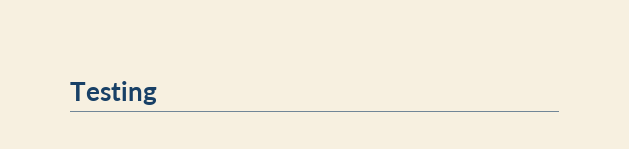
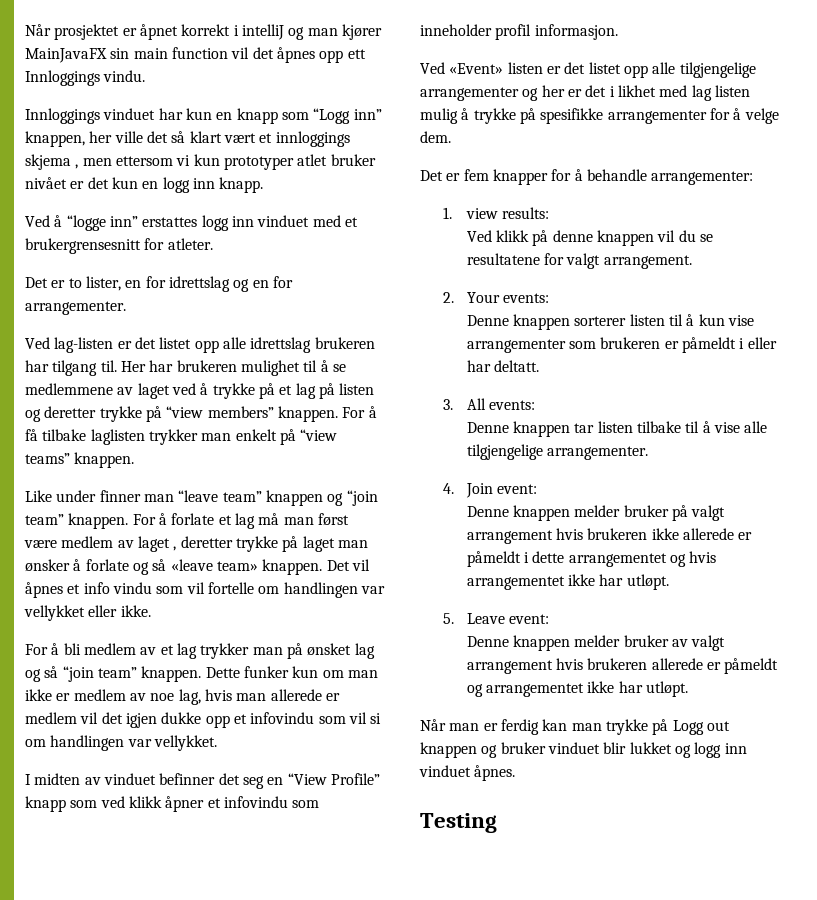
(70, 93) none -> [25,24,382,40] [25,47,366,63] [25,70,146,86] [25,108,382,124] [25,131,350,147] [25,154,376,170] [25,177,264,193] [25,215,358,231] [25,238,213,254] [25,276,293,292] [25,301,126,315] [25,337,375,353] [25,360,346,376] [25,383,375,399] [25,406,377,422] [25,429,338,445] [25,452,135,468] [25,490,378,506] [25,513,349,529] [24,536,368,552] [25,559,370,575] [25,582,385,598] [24,605,151,621] [25,643,375,659] [25,666,378,682] [25,689,340,705] [25,712,382,728] [25,735,217,751] [25,773,380,789] [25,796,320,812] [420,24,618,40] [420,62,756,78] [420,85,750,101] [420,108,779,124] [420,131,451,143] [420,169,754,185] [443,207,550,219] [466,230,714,246] [466,253,692,269] [443,292,550,303] [466,314,755,330] [466,337,777,353] [466,360,540,372] [443,398,536,410] [466,421,768,437] [466,444,649,460] [443,483,538,498] [466,505,726,521] [466,528,753,544] [466,551,717,567] [466,574,669,590] [443,613,550,624] [466,635,726,651] [466,658,779,674] [466,681,689,697] [420,719,730,735] [420,742,747,758] [419,765,516,781] Når prosjektet er åpnet korrekt i intelliJ og man kjører MainJavaFX sin main function vil det åpnes opp ett Innloggings vindu. // Innloggings vinduet har kun en knapp som “Logg inn” knappen, her ville det så klart vært et innloggings skjema , men ettersom vi kun prototyper atlet bruker nivået er det kun en logg inn knapp. // Ved å “logge inn” erstattes logg inn vinduet med et brukergrensesnitt for atleter. // Det er to lister, en for idrettslag og en for arrangementer. // Ved lag-listen er det listet opp alle idrettslag brukeren har tilgang til. Her har brukeren mulighet til å se medlemmene av laget ved å trykke på et lag på listen og deretter trykke på “view members” knappen. For å få tilbake laglisten trykker man enkelt på “view teams” knappen. // Like under finner man “leave team” knappen og “join team” knappen. For å forlate et lag må man først være medlem av laget , deretter trykke på laget man ønsker å forlate og så «leave team» knappen. Det vil åpnes et info vindu som vil fortelle om handlingen var vellykket eller ikke. // For å bli medlem av et lag trykker man på ønsket lag og så “join team” knappen. Dette funker kun om man ikke er medlem av noe lag, hvis man allerede er medlem vil det igjen dukke opp et infovindu som vil si om handlingen var vellykket. // I midten av vinduet befinner det seg en “View Profile” knapp som ved klikk åpner et infovindu som inneholder profil informasjon. // Ved «Event» listen er det listet opp alle tilgjengelige arrangementer og her er det i likhet med lag listen mulig å trykke på spesifikke arrangementer for å velge dem. // Det er fem knapper for å behandle arrangementer: // 1. view results: // Ved klikk på denne knappen vil du se resultatene for valgt arrangement. // 2. Your events: // Denne knappen sorterer listen til å kun vise arrangementer som brukeren er påmeldt i eller har deltatt. // 3. All events: // Denne knappen tar listen tilbake til å vise alle tilgjengelige arrangementer. // 4. Join event: // Denne knappen melder bruker på valgt arrangement hvis brukeren ikke allerede er påmeldt i dette arrangementet og hvis arrangementet ikke har utløpt. // 5. Leave event: // Denne knappen melder bruker av valgt arrangement hvis brukeren allerede er påmeldt og arrangementet ikke har utløpt. // Når man er ferdig kan man trykke på Logg out knappen og bruker vinduet blir lukket og logg inn vinduet åpnes. //

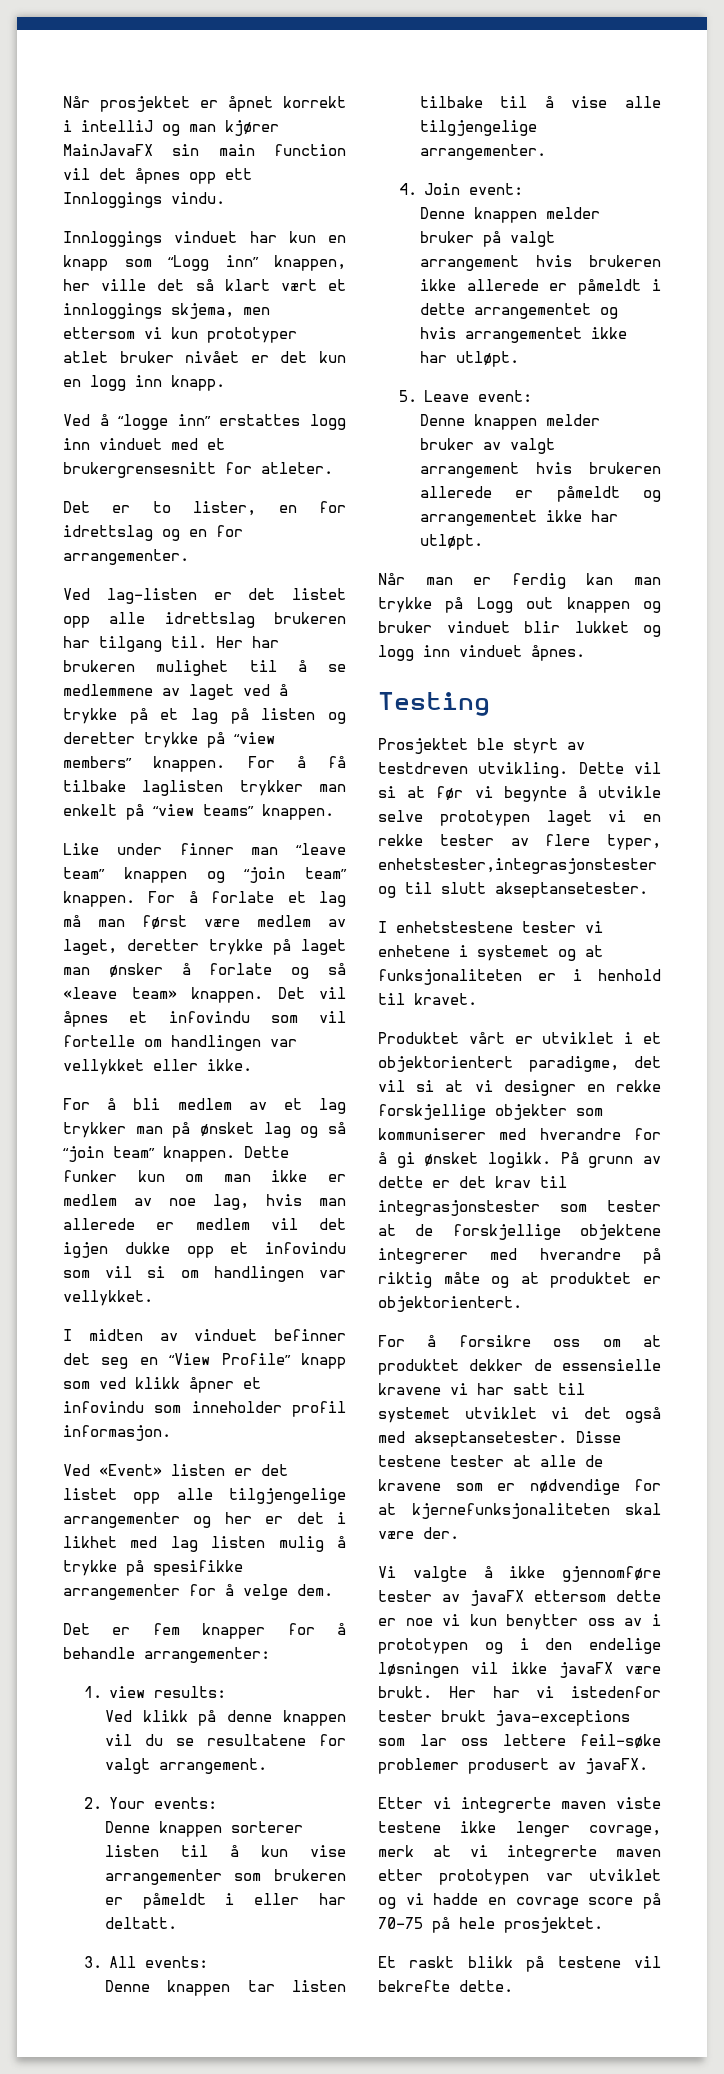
[25,154,79,170] skjema , -> [171,303,234,319] skjema,
[137,536,177,552] laget , -> [63,939,117,955] laget,
[83,582,152,594] info vindu -> [168,1011,250,1023] infovindu
(497, 823) none -> [378,738,585,754] [378,762,661,778] [378,786,661,802] [378,810,661,826] [378,834,661,850] [378,858,657,874] [378,882,648,898] [378,921,603,933] [378,945,603,961] [378,969,661,985] [378,993,477,1005] [378,1032,661,1044] [378,1056,661,1072] [378,1080,661,1096] [378,1104,603,1120] [378,1128,661,1140] [378,1152,661,1168] [378,1176,567,1188] [378,1200,661,1216] [378,1224,661,1240] [378,1248,661,1264] [378,1272,661,1288] [378,1296,522,1312] [378,1335,661,1347] [378,1359,661,1375] [378,1383,585,1395] [378,1407,661,1423] [378,1431,621,1447] [378,1455,603,1467] [378,1479,661,1495] [378,1503,661,1519] [378,1527,459,1539] [378,1566,661,1582] [378,1590,661,1606] [378,1614,661,1630] [378,1638,661,1654] [378,1662,661,1678] [378,1686,661,1698] [378,1710,630,1726] [378,1734,661,1748] [378,1758,648,1774] [378,1797,661,1813] [378,1821,661,1837] [378,1845,661,1861] [378,1869,661,1885] [378,1893,661,1909] [378,1917,603,1933] [378,1956,661,1972] [378,1980,513,1992] // Prosjektet ble styrt av testdreven utvikling. Dette vil si at før vi begynte å utvikle selve prototypen laget vi en rekke tester av flere typer, enhetstester,integrasjonstester og til slutt akseptansetester. // I enhetstestene tester vi enhetene i systemet og at funksjonaliteten er i henhold til kravet. // Produktet vårt er utviklet i et objektorientert paradigme, det vil si at vi designer en rekke forskjellige objekter som kommuniserer med hverandre for å gi ønsket logikk. På grunn av dette er det krav til integrasjonstester som tester at de forskjellige objektene integrerer med hverandre på riktig måte og at produktet er objektorientert. // For å forsikre oss om at produktet dekker de essensielle kravene vi har satt til systemet utviklet vi det også med akseptansetester. Disse testene tester at alle de kravene som er nødvendige for at kjernefunksjonaliteten skal være der. // Vi valgte å ikke gjennomføre tester av javaFX ettersom dette er noe vi kun benytter oss av i prototypen og i den endelige løsningen vil ikke javaFX være brukt. Her har vi istedenfor tester brukt java-exceptions som lar oss lettere feil-søke problemer produsert av javaFX. // Etter vi integrerte maven viste testene ikke lenger covrage, merk at vi integrerte maven etter prototypen var utviklet og vi hadde en covrage score på 70-75 på hele prosjektet. // Et raskt blikk på testene vil bekrefte dette.

